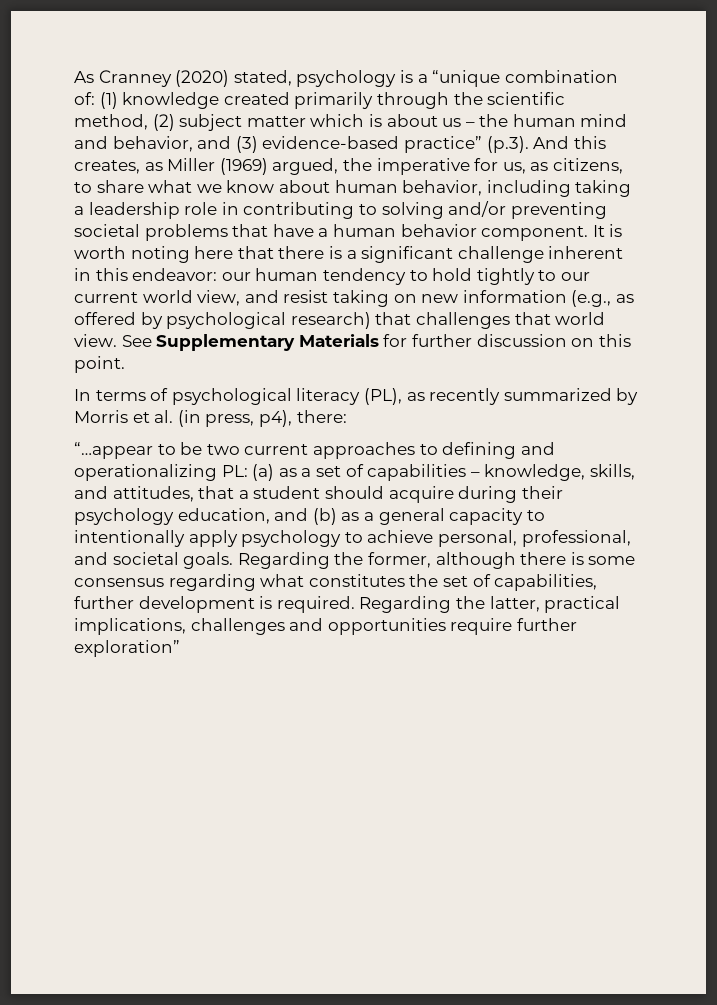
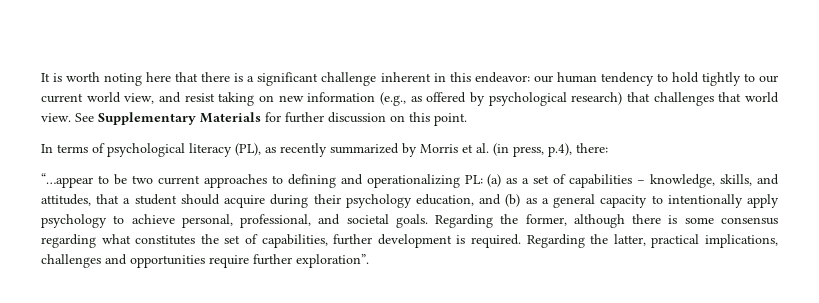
[74,70,618,87] [74,92,566,109] [74,114,628,131] [74,136,606,153] [74,158,623,175] [74,180,632,197] [74,201,607,219] [74,224,589,241] As Cranney (2020) stated, psychology is a “unique combination of: (1) knowledge created primarily through the scientific method, (2) subject matter which is about us – the human mind and behavior, and (3) evidence-based practice” (p.3). And this creates, as Miller (1969) argued, the imperative for us, as citizens, to share what we know about human behavior, including taking a leadership role in contributing to solving and/or preventing societal problems that have a human behavior component. -> (41, 77) none
[258,410,292,427] p4), -> [548,143,572,157] p.4),
[74,640,180,657] exploration” -> [296,254,369,268] exploration”.

